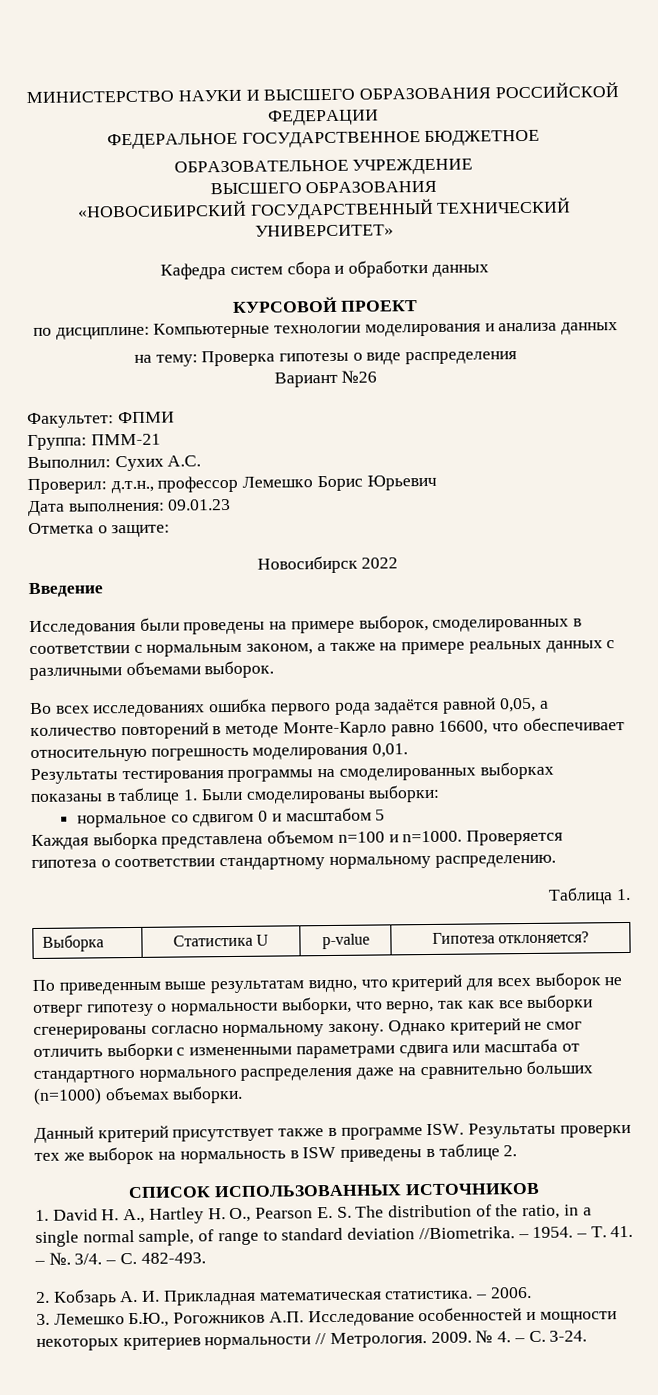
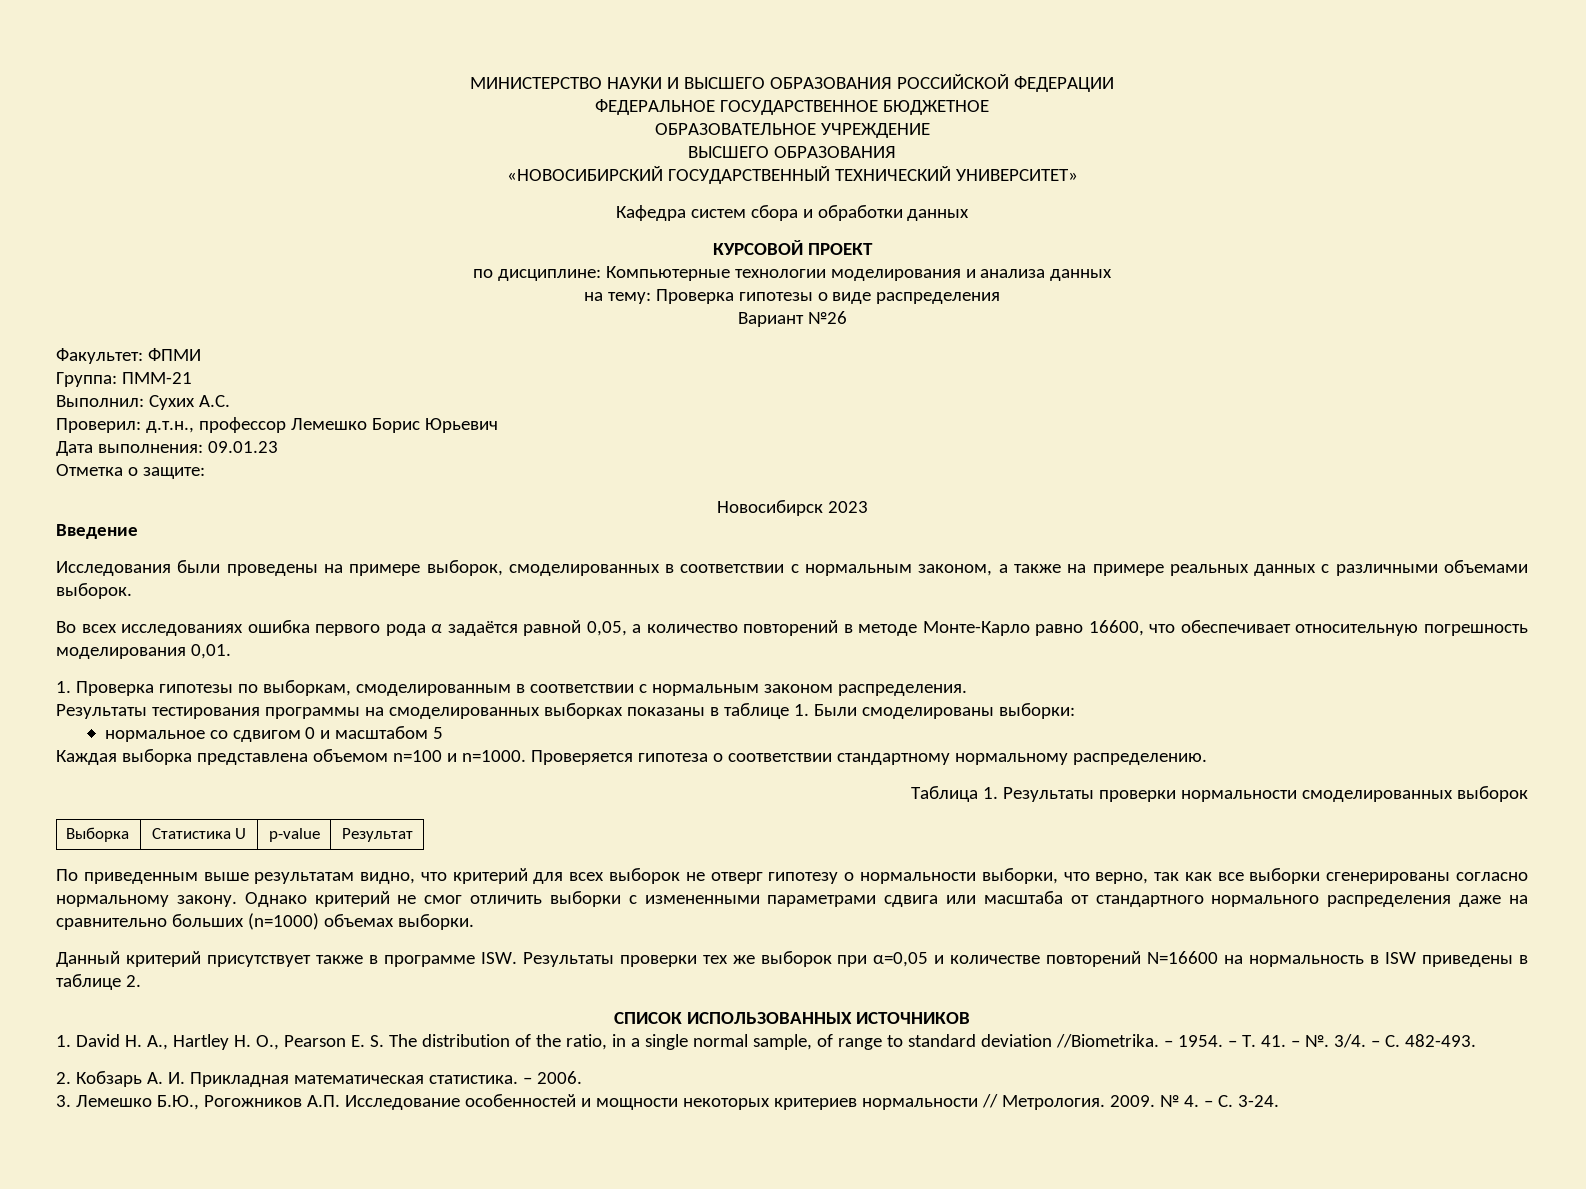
[361,557,399,569] 2022 -> [827,501,868,513] 2023
(371, 708) none -> [431,624,443,633] α
(409, 750) none -> [56,680,967,696] // 1. Проверка гипотезы по выборкам, смоделированным в соответствии с нормальным законом распределения.
(631, 894) none -> [1003,786,1528,802] Результаты проверки нормальности смоделированных выборок
[431,931,590,944] Гипотеза отклоняется? -> [341,828,413,842] Результат
(155, 1155) none -> [837,951,1219,967] при α=0,05 и количестве повторений N=16600

